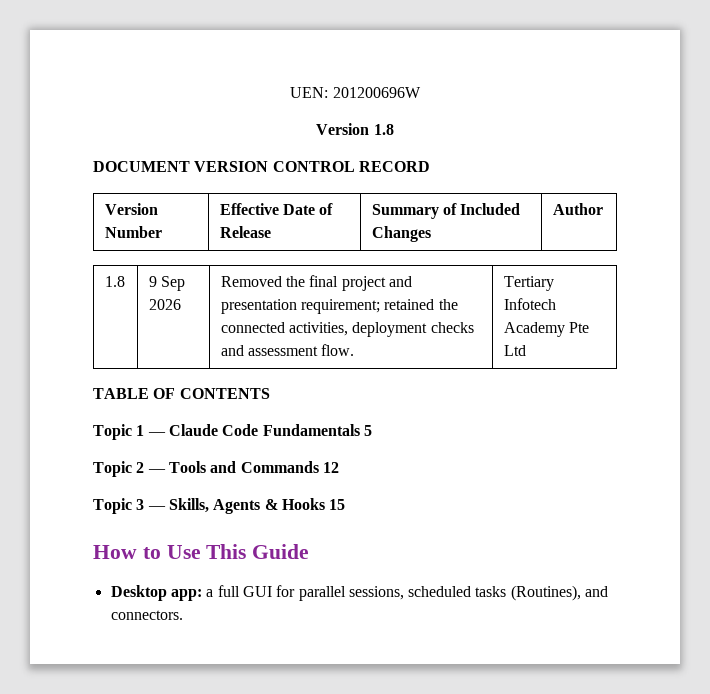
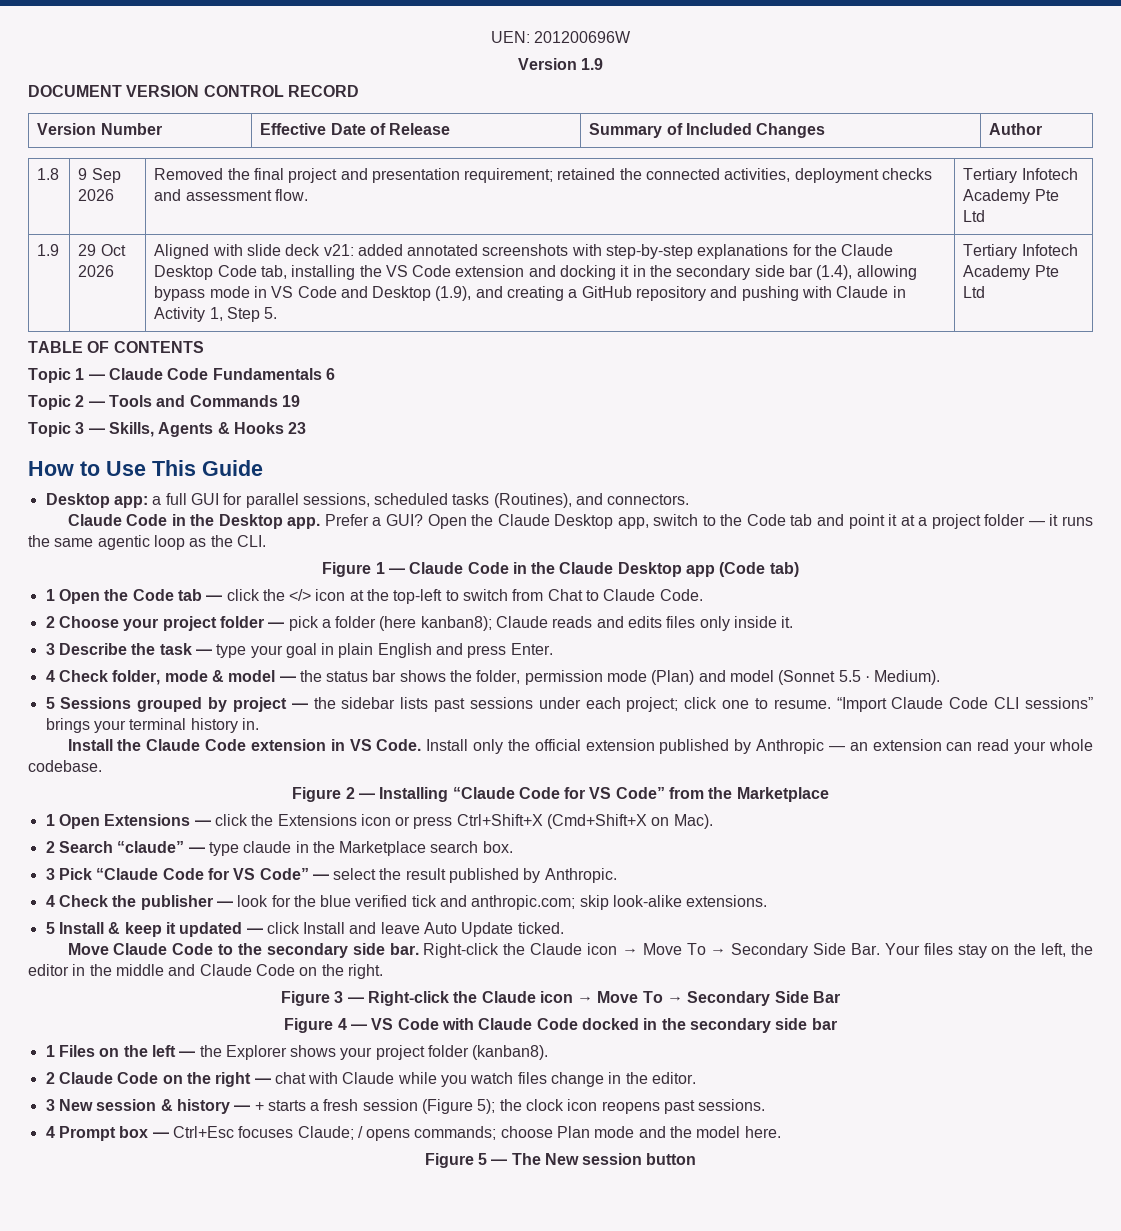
[373,124,394,135] 1.8 -> [581,58,604,70] 1.9
(526, 350) none -> [37,244,60,256] [78,244,126,256] [78,265,115,277] [154,244,894,259] [154,265,917,280] [154,286,906,301] [154,307,278,322] [963,244,1078,259] [963,265,1059,280] [963,286,986,298] // 1.9 | 29 Oct 2026 | Aligned with slide deck v21: added annotated screenshots with step-by-step explanations for the Claude Desktop Code tab, installing the VS Code extension and docking it in the secondary side bar (1.4), allowing bypass mode in VS Code and Desktop (1.9), and creating a GitHub repository and pushing with Claude in Activity 1, Step 5. | Tertiary Infotech Academy Pte Ltd
[363,425,372,436] 5 -> [325,368,335,380] 6
[322,462,339,473] 12 -> [281,395,300,407] 19
[329,499,346,510] 15 -> [288,422,307,434] 23
(183, 615) none -> [67,514,1093,529] [28,535,266,550] [322,562,799,577] [45,589,703,604] [45,616,794,631] [45,643,553,658] [45,670,941,685] [45,697,1094,712] [45,718,259,733] [67,739,1093,754] [28,760,102,772] [292,787,829,802] [45,814,713,829] [45,841,513,856] [45,868,617,883] [45,895,768,910] [45,922,564,937] [67,943,1094,958] [28,964,383,979] [280,991,841,1006] [284,1018,837,1033] [45,1045,549,1060] [45,1072,697,1087] [45,1099,766,1114] [45,1126,781,1141] [424,1153,697,1168] // Claude Code in the Desktop app. Prefer a GUI? Open the Claude Desktop app, switch to the Code tab and point it at a project folder — it runs the same agentic loop as the CLI. // Figure 1 — Claude Code in the Claude Desktop app (Code tab) // 1 Open the Code tab — click the </> icon at the top-left to switch from Chat to Claude Code. // 2 Choose your project folder — pick a folder (here kanban8); Claude reads and edits files only inside it. // 3 Describe the task — type your goal in plain English and press Enter. // 4 Check folder, mode & model — the status bar shows the folder, permission mode (Plan) and model (Sonnet 5.5 · Medium). // 5 Sessions grouped by project — the sidebar lists past sessions under each project; click one to resume. “Import Claude Code CLI sessions” brings your terminal history in. // Install the Claude Code extension in VS Code. Install only the official extension published by Anthropic — an extension can read your whole codebase. // Figure 2 — Installing “Claude Code for VS Code” from the Marketplace // 1 Open Extensions — click the Extensions icon or press Ctrl+Shift+X (Cmd+Shift+X on Mac). // 2 Search “claude” — type claude in the Marketplace search box. // 3 Pick “Claude Code for VS Code” — select the result published by Anthropic. // 4 Check the publisher — look for the blue verified tick and anthropic.com; skip look-alike extensions. // 5 Install & keep it updated — click Install and leave Auto Update ticked. // Move Claude Code to the secondary side bar. Right-click the Claude icon → Move To → Secondary Side Bar. Your files stay on the left, the editor in the middle and Claude Code on the right. // Figure 3 — Right-click the Claude icon → Move To → Secondary Side Bar // Figure 4 — VS Code with Claude Code docked in the secondary side bar // 1 Files on the left — the Explorer shows your project folder (kanban8). // 2 Claude Code on the right — chat with Claude while you watch files change in the editor. // 3 New session & history — + starts a fresh session (Figure 5); the clock icon reopens past sessions. // 4 Prompt box — Ctrl+Esc focuses Claude; / opens commands; choose Plan mode and the model here. // Figure 5 — The New session button

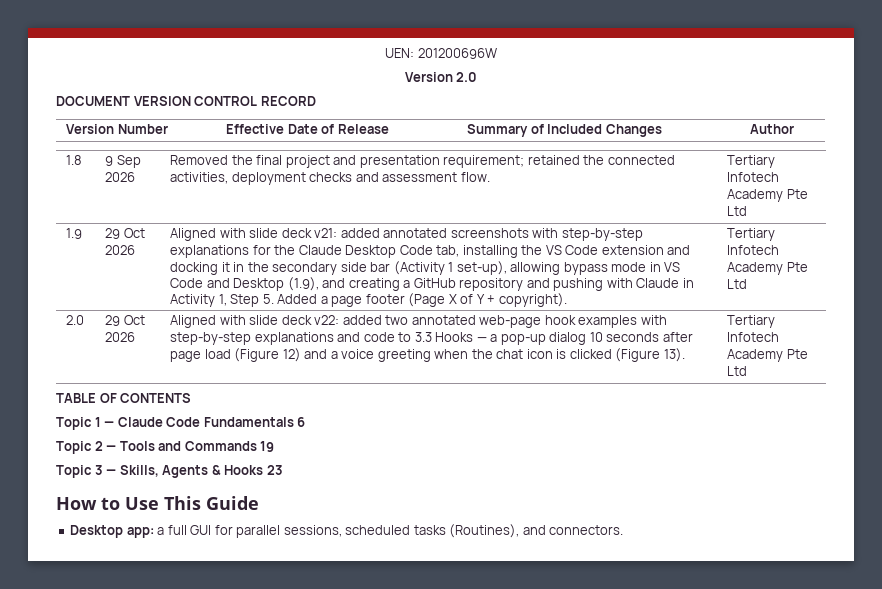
[581,58,604,70] 1.9 -> [456,72,478,82] 2.0
[816,265,853,280] (1.4), -> [393,261,507,275] (Activity 1 set-up),
(278, 313) none -> [277,293,567,307] [727,228,776,241] [727,245,780,255] [727,262,808,275] [727,279,748,289] [66,315,85,325] [105,315,145,326] [105,332,136,342] [170,315,667,328] [170,332,693,345] [170,348,685,362] Added a page footer (Page X of Y + copyright). | Tertiary Infotech Academy Pte Ltd // 2.0 | 29 Oct 2026 | Aligned with slide deck v22: added two annotated web-page hook examples with step-by-step explanations and code to 3.3 Hooks — a pop-up dialog 10 seconds after page load (Figure 12) and a voice greeting when the chat icon is clicked (Figure 13).
[67,514,1093,529] [28,535,266,550] [322,562,799,577] [45,589,703,604] [45,616,794,631] [45,643,553,658] [45,670,941,685] [45,697,1094,712] [45,718,259,733] [67,739,1093,754] [28,760,102,772] [292,787,829,802] [45,814,713,829] [45,841,513,856] [45,868,617,883] [45,895,768,910] [45,922,564,937] [67,943,1094,958] [28,964,383,979] [280,991,841,1006] [284,1018,837,1033] [45,1045,549,1060] [45,1072,697,1087] [45,1099,766,1114] [45,1126,781,1141] [424,1153,697,1168] // Claude Code in the Desktop app. Prefer a GUI? Open the Claude Desktop app, switch to the Code tab and point it at a project folder — it runs the same agentic loop as the CLI. // Figure 1 — Claude Code in the Claude Desktop app (Code tab) // 1 Open the Code tab — click the </> icon at the top-left to switch from Chat to Claude Code. // 2 Choose your project folder — pick a folder (here kanban8); Claude reads and edits files only inside it. // 3 Describe the task — type your goal in plain English and press Enter. // 4 Check folder, mode & model — the status bar shows the folder, permission mode (Plan) and model (Sonnet 5.5 · Medium). // 5 Sessions grouped by project — the sidebar lists past sessions under each project; click one to resume. “Import Claude Code CLI sessions” brings your terminal history in. // Install the Claude Code extension in VS Code. Install only the official extension published by Anthropic — an extension can read your whole codebase. // Figure 2 — Installing “Claude Code for VS Code” from the Marketplace // 1 Open Extensions — click the Extensions icon or press Ctrl+Shift+X (Cmd+Shift+X on Mac). // 2 Search “claude” — type claude in the Marketplace search box. // 3 Pick “Claude Code for VS Code” — select the result published by Anthropic. // 4 Check the publisher — look for the blue verified tick and anthropic.com; skip look-alike extensions. // 5 Install & keep it updated — click Install and leave Auto Update ticked. // Move Claude Code to the secondary side bar. Right-click the Claude icon → Move To → Secondary Side Bar. Your files stay on the left, the editor in the middle and Claude Code on the right. // Figure 3 — Right-click the Claude icon → Move To → Secondary Side Bar // Figure 4 — VS Code with Claude Code docked in the secondary side bar // 1 Files on the left — the Explorer shows your project folder (kanban8). // 2 Claude Code on the right — chat with Claude while you watch files change in the editor. // 3 New session & history — + starts a fresh session (Figure 5); the clock icon reopens past sessions. // 4 Prompt box — Ctrl+Esc focuses Claude; / opens commands; choose Plan mode and the model here. // Figure 5 — The New session button -> (624, 530) none

